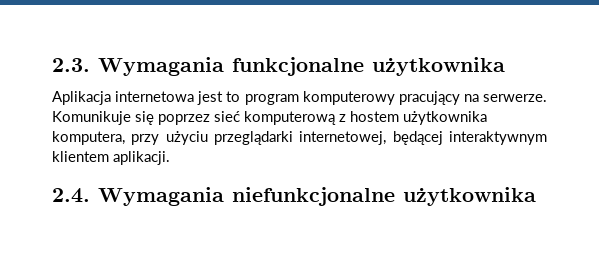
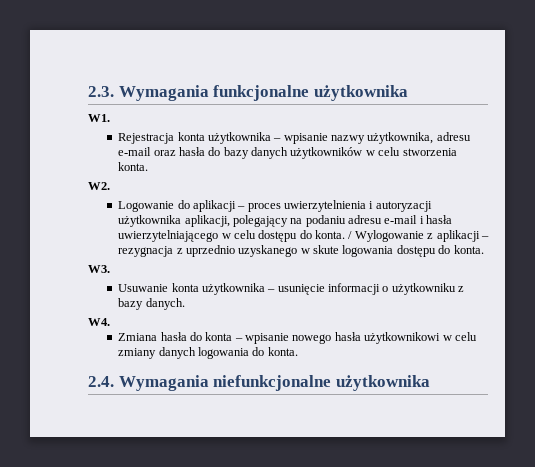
[52,91,547,105] [52,111,487,125] [52,131,547,145] [52,151,170,165] Aplikacja internetowa jest to program komputerowy pracujący na serwerze. Komunikuje się poprzez sieć komputerową z hostem użytkownika komputera, przy użyciu przeglądarki internetowej, będącej interaktywnym klientem aplikacji. -> [88,114,110,122] [118,132,471,144] [118,147,457,159] [118,162,149,171] [88,182,110,190] [118,200,432,212] [118,215,453,227] [118,230,489,242] [118,245,484,257] [88,265,110,273] [118,283,465,295] [118,298,185,310] [88,318,110,326] [118,332,477,344] [118,347,298,359] W1. // Rejestracja konta użytkownika – wpisanie nazwy użytkownika, adresu e-mail oraz hasła do bazy danych użytkowników w celu stworzenia konta. // W2. // Logowanie do aplikacji – proces uwierzytelnienia i autoryzacji użytkownika aplikacji, polegający na podaniu adresu e-mail i hasła uwierzytelniającego w celu dostępu do konta. / Wylogowanie z aplikacji – rezygnacja z uprzednio uzyskanego w skute logowania dostępu do konta. // W3. // Usuwanie konta użytkownika – usunięcie informacji o użytkowniku z bazy danych. // W4. // Zmiana hasła do konta – wpisanie nowego hasła użytkownikowi w celu zmiany danych logowania do konta.

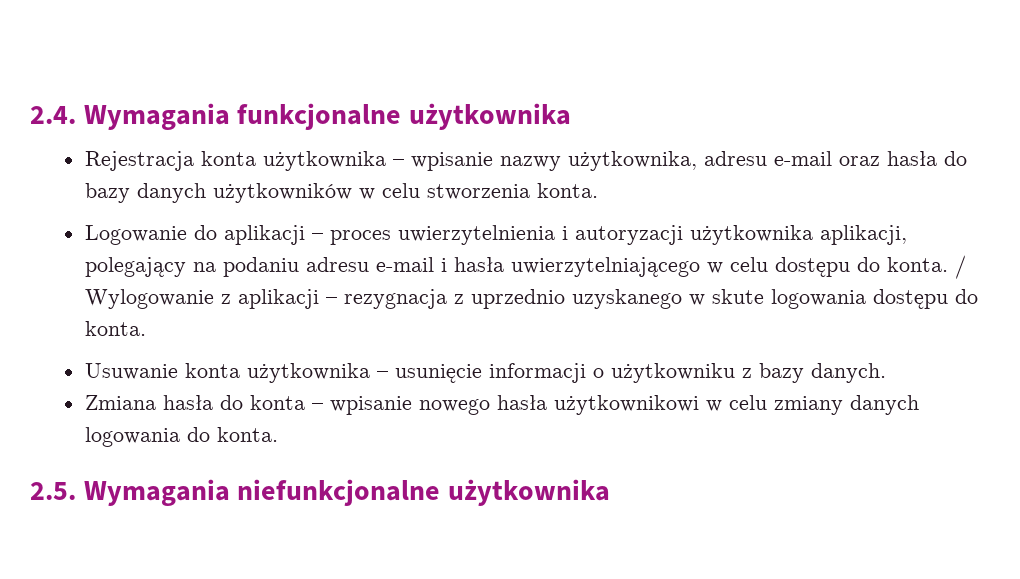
[88,86,114,97] 2.3. -> [30,106,76,124] 2.4.
[88,114,110,122] // W1. -> (571, 116) none
[88,182,110,190] // W2. -> (598, 190) none
[88,265,110,273] // W3. -> (146, 328) none
[88,318,110,326] // W4. -> (886, 373) none
[88,376,114,387] 2.4. -> [30,482,76,500] 2.5.

